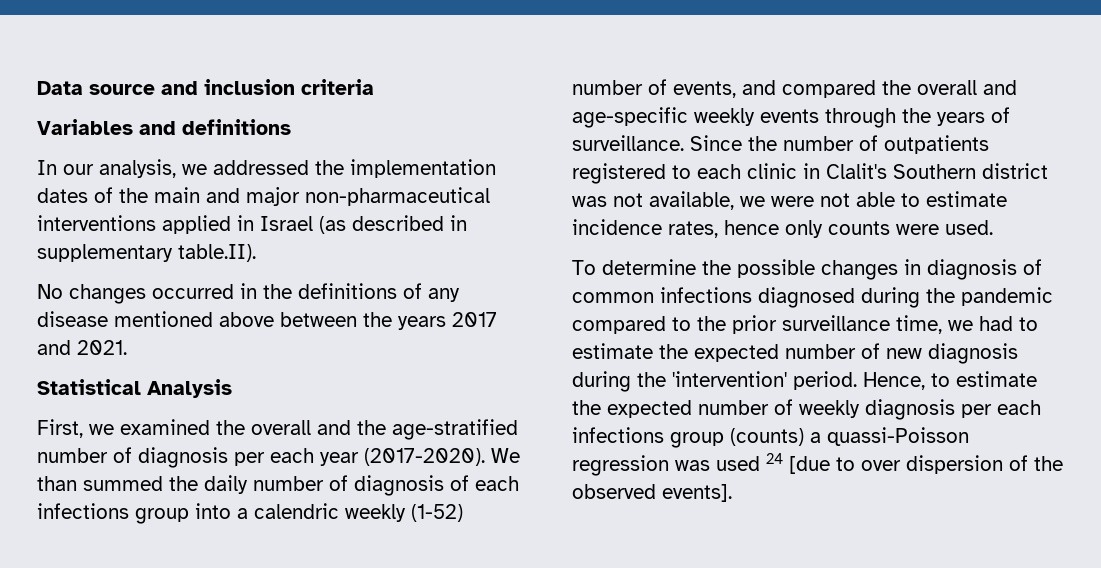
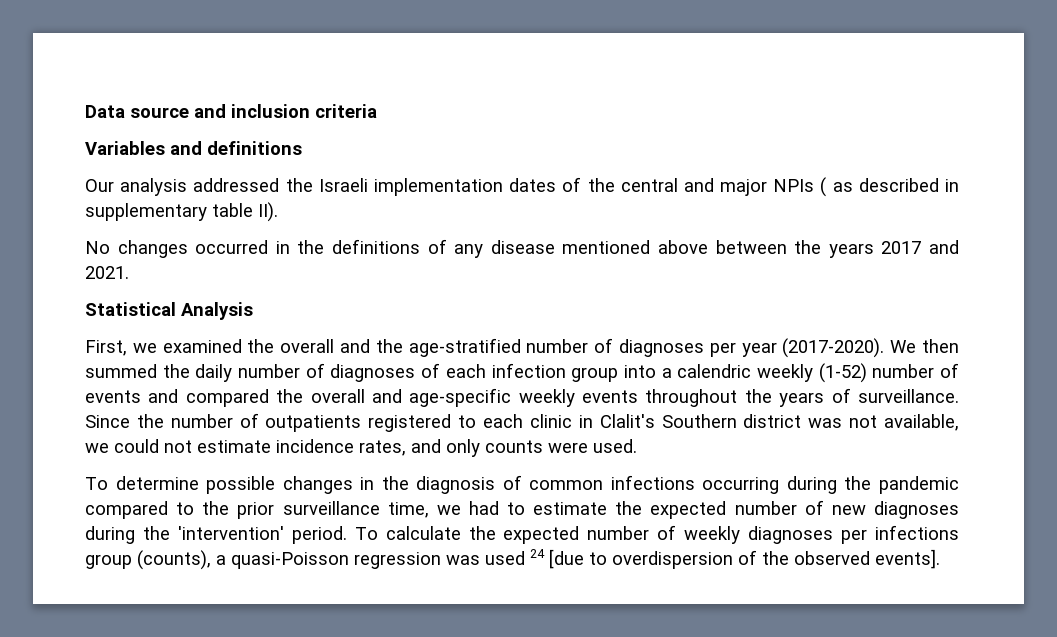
[37,159,207,178] In our analysis, we -> [85,178,188,196] Our analysis
(344, 167) none -> [318,178,368,192] Israeli
[154,187,200,203] main -> [620,178,678,192] central
[305,187,490,206] [37,215,346,234] non-pharmaceutical interventions applied in Israel (as -> [773,177,853,197] NPIs ( as
[178,244,256,262] table.II). -> [212,202,278,222] table II).
[138,447,314,468] diagnosis per each -> [619,339,736,357] diagnoses per
[37,476,77,491] than -> [921,339,959,353] then
[354,475,444,496] diagnosis -> [330,364,416,382] diagnoses
[37,503,129,519] infections -> [491,363,566,378] infection
[673,81,736,98] events, -> [85,390,141,403] events
[825,108,896,128] through -> [645,389,738,407] throughout
[771,192,920,207] were not able to -> [114,439,192,453] could not
[724,220,779,235] hence -> [411,439,441,453] and
[702,260,731,275] the -> (199, 483) none
(921, 267) none -> [381,476,409,490] the
[758,287,855,308] diagnosed -> [702,477,780,494] occurring
[928,343,1018,364] diagnosis -> [873,501,959,519] diagnoses
[863,371,1037,390] Hence, to estimate -> [354,526,461,540] To calculate
[865,399,1041,420] [572,427,969,448] diagnosis per each infections group (counts) a quassi-Poisson -> [748,525,959,544] [85,550,349,570] diagnoses per infections group (counts), a quasi-Poisson
[861,455,1003,474] over dispersion -> [612,551,733,569] overdispersion

